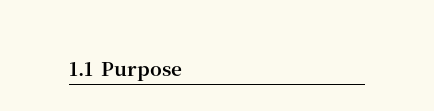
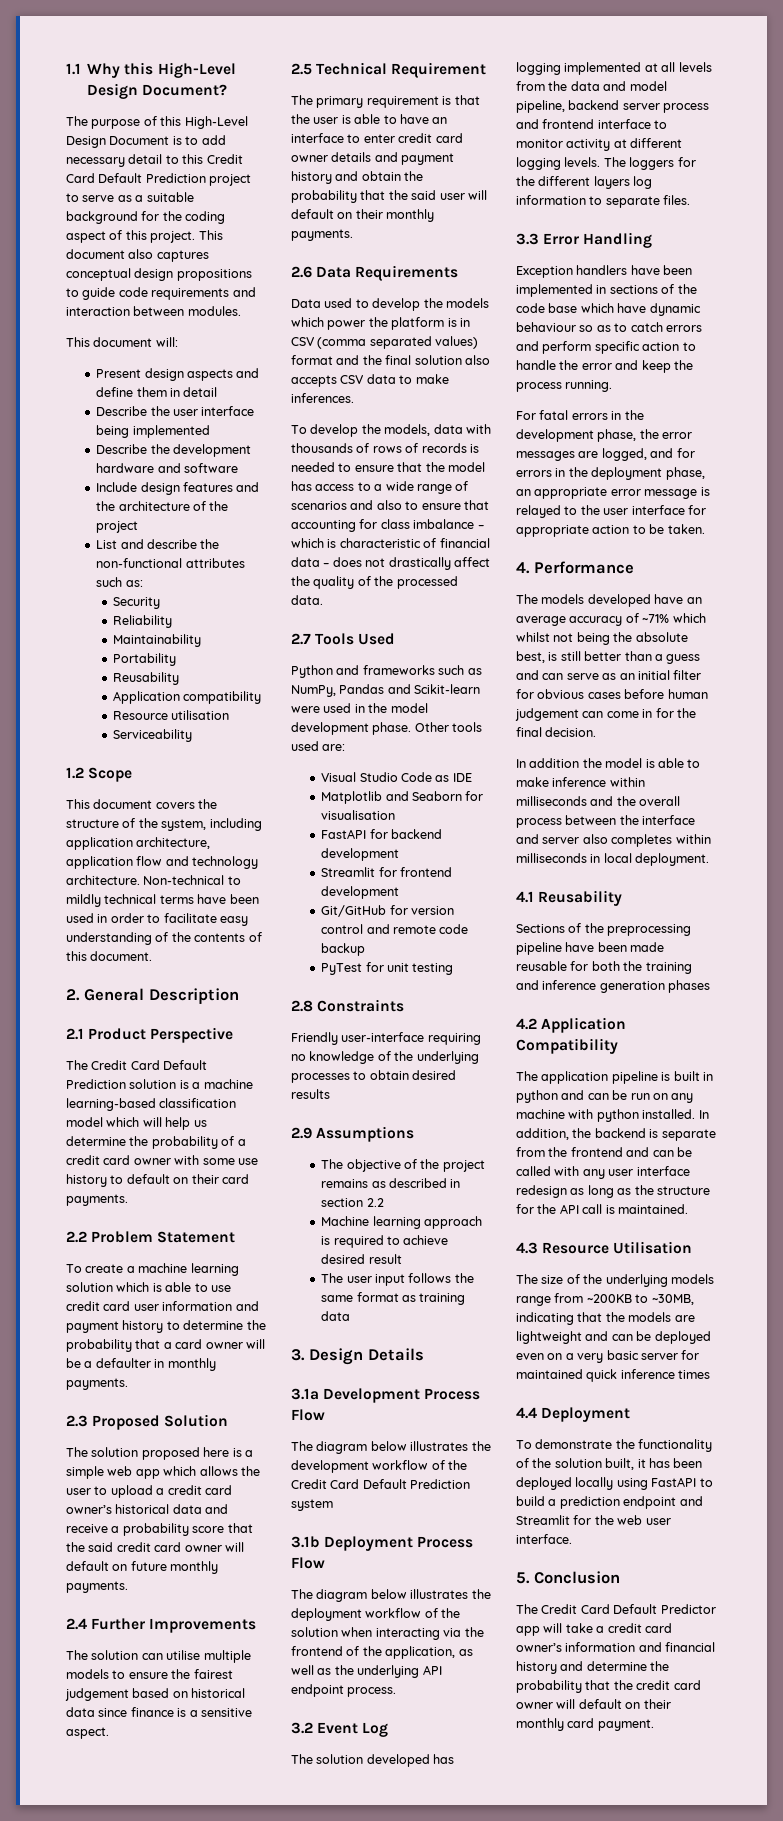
[101,62,182,81] Purpose -> [87,62,236,78] [87,83,228,99] [66,116,248,129] [66,135,226,148] [66,154,243,167] [66,173,252,186] [66,192,194,202] [66,211,226,224] [66,230,223,243] [66,249,209,262] [66,268,252,281] [66,287,256,300] [66,306,241,316] [66,337,178,347] [96,368,260,381] [96,387,218,397] [96,406,255,416] [96,425,210,438] [96,444,252,457] [96,463,239,473] [96,482,260,495] [96,501,229,511] [96,521,139,533] [96,539,220,549] [96,558,245,568] [96,577,143,587] [112,597,160,609] [112,615,172,628] [112,634,201,647] [112,653,176,666] [112,672,179,685] [112,691,262,704] [112,710,230,720] [112,729,192,742] [66,767,133,782] [66,799,218,809] [66,818,262,831] [66,837,211,850] [66,856,259,869] [66,875,241,885] [66,894,259,907] [66,913,248,926] [66,932,262,945] [66,951,153,961] [66,988,239,1004] [66,1027,234,1043] [66,1060,208,1070] [66,1079,253,1089] [66,1098,237,1111] [66,1117,207,1130] [66,1136,246,1149] [66,1155,258,1165] [66,1174,249,1187] [66,1194,128,1206] [66,1231,236,1243] [66,1263,239,1276] [66,1282,231,1292] [66,1301,259,1311] [66,1320,266,1333] [66,1339,265,1352] [66,1358,216,1371] [66,1378,128,1390] [66,1414,229,1430] [66,1447,253,1460] [66,1466,260,1479] [66,1485,232,1498] [66,1504,229,1514] [66,1523,253,1536] [66,1542,244,1552] [66,1561,219,1574] [66,1581,128,1593] [66,1618,257,1633] [66,1650,251,1663] [66,1669,233,1679] [65,1688,246,1701] [66,1707,252,1717] [66,1727,109,1739] [291,62,487,78] [291,95,480,108] [291,114,448,124] [291,133,463,143] [291,152,455,165] [291,171,424,184] [291,190,487,203] [291,209,435,222] [291,229,353,241] [291,265,459,281] [291,298,489,311] [291,317,470,330] [291,336,479,349] [291,355,490,365] [291,374,449,387] [291,393,354,403] [291,424,491,437] [291,443,479,453] [291,462,485,472] [291,481,469,494] [291,500,489,510] [291,519,484,532] [291,538,490,548] [291,557,490,570] [291,576,458,589] [291,595,323,605] [291,633,396,645] [291,665,482,678] [291,684,481,697] [291,703,428,713] [291,722,483,735] [291,741,346,751] [321,772,472,782] [321,791,484,804] [321,810,396,820] [321,829,443,839] [321,848,400,861] [321,867,453,877] [321,886,400,899] [321,905,455,917] [321,924,469,934] [321,943,366,956] [321,962,454,975] [291,999,405,1012] [291,1032,481,1045] [291,1051,479,1064] [291,1070,457,1083] [291,1089,330,1099] [291,1126,415,1142] [321,1159,485,1172] [321,1178,461,1188] [321,1198,384,1207] [321,1216,483,1229] [321,1235,449,1248] [321,1254,402,1264] [321,1273,474,1286] [321,1292,466,1305] [321,1311,351,1321] [291,1348,424,1365] [291,1388,481,1403] [291,1409,325,1421] [291,1441,491,1454] [291,1460,468,1473] [291,1479,471,1489] [291,1499,333,1511] [291,1536,474,1551] [291,1557,325,1569] [291,1589,491,1602] [291,1608,461,1621] [291,1627,484,1640] [291,1646,473,1659] [291,1665,442,1678] [291,1684,397,1697] [291,1722,389,1737] [291,1754,455,1767] [516,62,712,75] [516,81,667,91] [516,100,710,113] [516,119,668,129] [516,138,683,151] [516,157,696,170] [516,176,653,189] [516,195,691,208] [516,232,653,248] [516,265,693,278] [516,284,697,297] [516,303,701,316] [516,322,702,332] [516,341,696,354] [516,360,693,373] [516,380,613,392] [516,410,644,420] [516,429,693,442] [516,448,695,461] [516,467,705,480] [516,487,710,499] [516,505,706,518] [516,524,705,537] [516,561,635,574] [516,594,702,607] [516,613,706,626] [516,632,688,645] [516,651,701,664] [516,670,702,680] [516,689,708,699] [515,708,696,721] [516,727,597,737] [516,758,701,768] [516,777,645,787] [516,796,681,806] [516,815,696,828] [516,834,711,847] [516,853,710,866] [516,890,623,906] [516,923,692,936] [516,942,665,955] [516,961,692,974] [516,980,711,993] [516,1017,627,1033] [516,1038,618,1054] [516,1071,713,1084] [516,1090,694,1103] [516,1109,709,1122] [516,1128,716,1141] [516,1147,692,1157] [516,1166,690,1179] [516,1185,710,1198] [516,1204,688,1214] [516,1241,693,1254] [516,1274,714,1287] [516,1293,694,1306] [516,1312,695,1325] [516,1331,711,1344] [516,1350,700,1363] [516,1369,711,1382] [516,1407,631,1422] [516,1439,713,1452] [516,1458,703,1470] [516,1477,713,1490] [516,1496,703,1509] [516,1515,671,1525] [516,1534,572,1544] [516,1571,621,1584] [516,1604,716,1614] [516,1623,672,1636] [516,1642,716,1652] [516,1661,670,1674] [516,1680,701,1693] [516,1699,671,1709] [516,1718,654,1731] Why this High-Level Design Document? // The purpose of this High-Level Design Document is to add necessary detail to this Credit Card Default Prediction project to serve as a suitable background for the coding aspect of this project. This document also captures conceptual design propositions to guide code requirements and interaction between modules. // This document will: // Present design aspects and define them in detail // Describe the user interface being implemented // Describe the development hardware and software // Include design features and the architecture of the project // List and describe the non-functional attributes such as: // Security // Reliability // Maintainability // Portability // Reusability // Application compatibility // Resource utilisation // Serviceability // 1.2 Scope // This document covers the structure of the system, including application architecture, application flow and technology architecture. Non-technical to mildly technical terms have been used in order to facilitate easy understanding of the contents of this document. // 2. General Description // 2.1 Product Perspective // The Credit Card Default Prediction solution is a machine learning-based classification model which will help us determine the probability of a credit card owner with some use history to default on their card payments. // 2.2 Problem Statement // To create a machine learning solution which is able to use credit card user information and payment history to determine the probability that a card owner will be a defaulter in monthly payments. // 2.3 Proposed Solution // The solution proposed here is a simple web app which allows the user to upload a credit card owner’s historical data and receive a probability score that the said credit card owner will default on future monthly payments. // 2.4 Further Improvements // The solution can utilise multiple models to ensure the fairest judgement based on historical data since finance is a sensitive aspect. // 2.5 Technical Requirement // The primary requirement is that the user is able to have an interface to enter credit card owner details and payment history and obtain the probability that the said user will default on their monthly payments. // 2.6 Data Requirements // Data used to develop the models which power the platform is in CSV (comma separated values) format and the final solution also accepts CSV data to make inferences. // To develop the models, data with thousands of rows of records is needed to ensure that the model has access to a wide range of scenarios and also to ensure that accounting for class imbalance – which is characteristic of financial data – does not drastically affect the quality of the processed data. // 2.7 Tools Used // Python and frameworks such as NumPy, Pandas and Scikit-learn were used in the model development phase. Other tools used are: // Visual Studio Code as IDE // Matplotlib and Seaborn for visualisation // FastAPI for backend development // Streamlit for frontend development // Git/GitHub for version control and remote code backup // PyTest for unit testing // 2.8 Constraints // Friendly user-interface requiring no knowledge of the underlying processes to obtain desired results // 2.9 Assumptions // The objective of the project remains as described in section 2.2 // Machine learning approach is required to achieve desired result // The user input follows the same format as training data // 3. Design Details // 3.1a Development Process Flow // The diagram below illustrates the development workflow of the Credit Card Default Prediction system // 3.1b Deployment Process Flow // The diagram below illustrates the deployment workflow of the solution when interacting via the frontend of the application, as well as the underlying API endpoint process. // 3.2 Event Log // The solution developed has logging implemented at all levels from the data and model pipeline, backend server process and frontend interface to monitor activity at different logging levels. The loggers for the different layers log information to separate files. // 3.3 Error Handling // Exception handlers have been implemented in sections of the code base which have dynamic behaviour so as to catch errors and perform specific action to handle the error and keep the process running. // For fatal errors in the development phase, the error messages are logged, and for errors in the deployment phase, an appropriate error message is relayed to the user interface for appropriate action to be taken. // 4. Performance // The models developed have an average accuracy of ~71% which whilst not being the absolute best, is still better than a guess and can serve as an initial filter for obvious cases before human judgement can come in for the final decision. // In addition the model is able to make inference within milliseconds and the overall process between the interface and server also completes within milliseconds in local deployment. // 4.1 Reusability // Sections of the preprocessing pipeline have been made reusable for both the training and inference generation phases // 4.2 Application Compatibility // The application pipeline is built in python and can be run on any machine with python installed. In addition, the backend is separate from the frontend and can be called with any user interface redesign as long as the structure for the API call is maintained. // 4.3 Resource Utilisation // The size of the underlying models range from ~200KB to ~30MB, indicating that the models are lightweight and can be deployed even on a very basic server for maintained quick inference times // 4.4 Deployment // To demonstrate the functionality of the solution built, it has been deployed locally using FastAPI to build a prediction endpoint and Streamlit for the web user interface. // 5. Conclusion // The Credit Card Default Predictor app will take a credit card owner’s information and financial history and determine the probability that the credit card owner will default on their monthly card payment.

